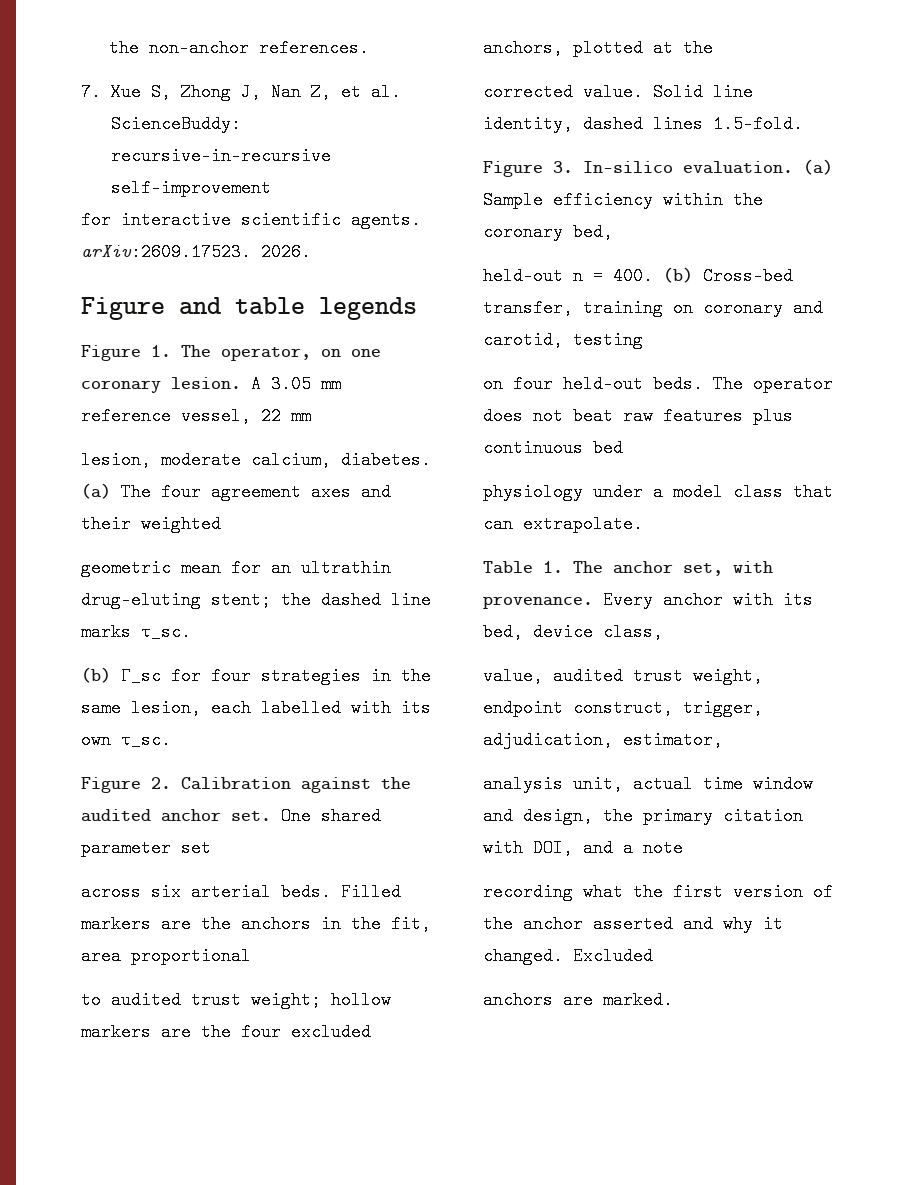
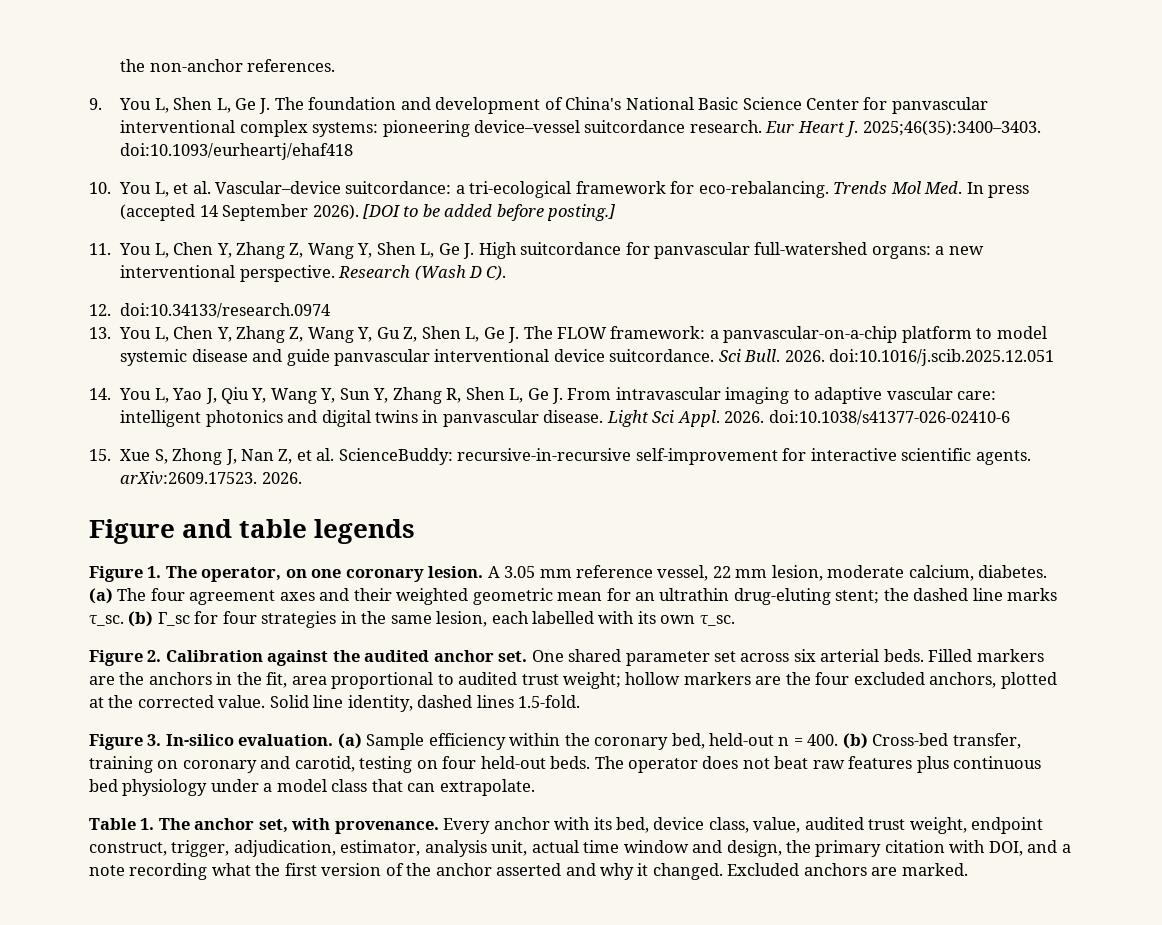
[81,83,101,101] 7. -> [89,97,988,114] [120,120,1041,137] [120,143,354,160] [89,181,1030,198] [120,204,616,221] [89,242,984,259] [120,265,507,282] [89,303,331,318] [89,326,1047,343] [120,349,1055,366] [89,387,997,404] [120,410,1010,427] [89,449,111,461] 9. You L, Shen L, Ge J. The foundation and development of China's National Basic Science Center for panvascular interventional complex systems: pioneering device–vessel suitcordance research. Eur Heart J. 2025;46(35):3400–3403. doi:10.1093/eurheartj/ehaf418 // 10. You L, et al. Vascular–device suitcordance: a tri-ecological framework for eco-rebalancing. Trends Mol Med. In press (accepted 14 September 2026). [DOI to be added before posting.] // 11. You L, Chen Y, Zhang Z, Wang Y, Shen L, Ge J. High suitcordance for panvascular full-watershed organs: a new interventional perspective. Research (Wash D C). // 12. doi:10.34133/research.0974 // 13. You L, Chen Y, Zhang Z, Wang Y, Gu Z, Shen L, Ge J. The FLOW framework: a panvascular-on-a-chip platform to model systemic disease and guide panvascular interventional device suitcordance. Sci Bull. 2026. doi:10.1016/j.scib.2025.12.051 // 14. You L, Yao J, Qiu Y, Wang Y, Sun Y, Zhang R, Shen L, Ge J. From intravascular imaging to adaptive vascular care: intelligent photonics and digital twins in panvascular disease. Light Sci Appl. 2026. doi:10.1038/s41377-026-02410-6 // 15.
(271, 188) // -> (778, 456) none
(311, 416) // -> (768, 573) none
(221, 524) // -> (469, 596) none
(191, 631) // -> (124, 620) none
(211, 848) // -> (737, 656) none
(251, 956) // -> (434, 680) none
(713, 48) // -> (134, 701) none
(613, 232) // -> (705, 741) none
(643, 340) // -> (413, 764) none
(623, 448) // -> (118, 785) none
(663, 632) // -> (749, 825) none
(723, 740) // -> (421, 848) none
(683, 848) // -> (125, 870) none
(653, 956) // -> (800, 869) none

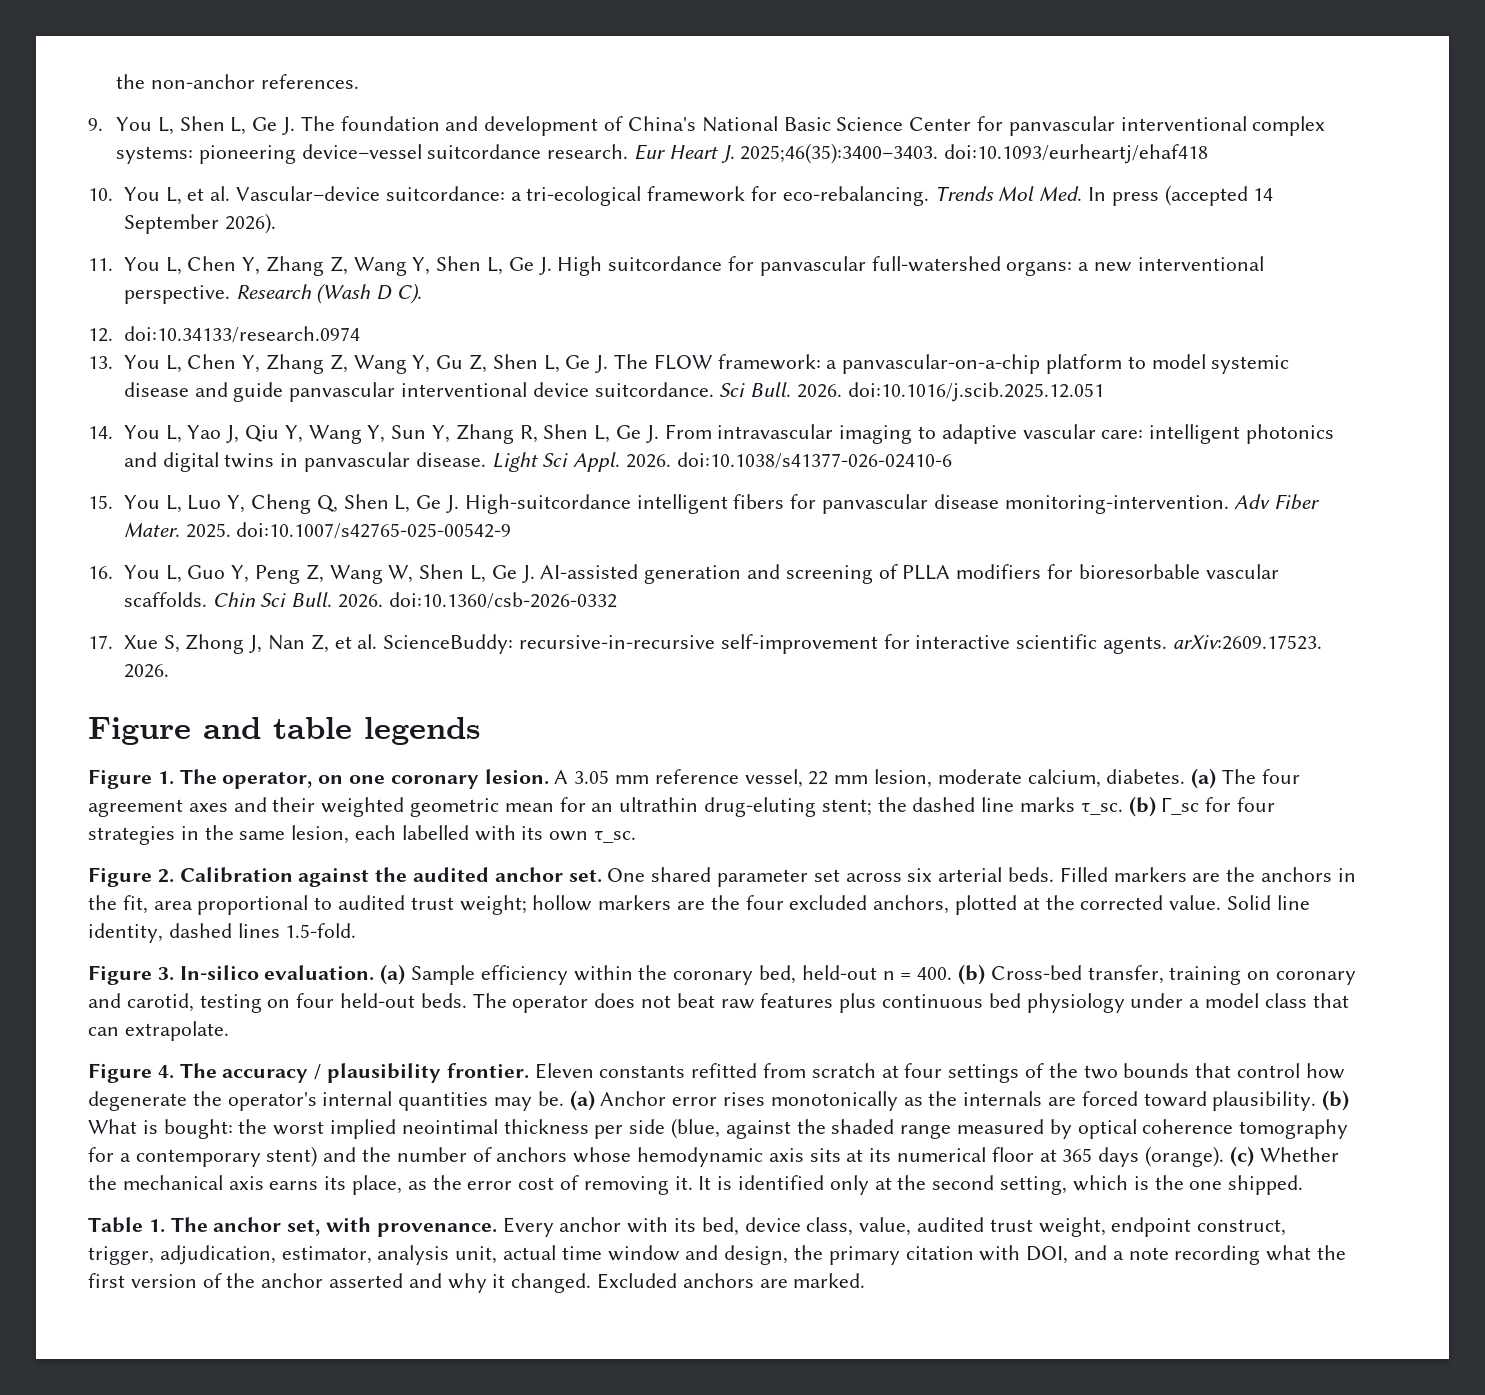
[363,204,616,221] [DOI to be added before posting.] -> (276, 223) none
(111, 455) none -> [123,494,1321,514] [123,522,512,539] [88,564,1279,584] [123,592,617,609] [88,635,113,649] You L, Luo Y, Cheng Q, Shen L, Ge J. High-suitcordance intelligent fibers for panvascular disease monitoring-intervention. Adv Fiber Mater. 2025. doi:10.1007/s42765-025-00542-9 // 16. You L, Guo Y, Peng Z, Wang W, Shen L, Ge J. AI-assisted generation and screening of PLLA modifiers for bioresorbable vascular scaffolds. Chin Sci Bull. 2026. doi:10.1360/csb-2026-0332 // 17.
(535, 787) none -> [88,1063,1345,1083] [88,1090,1350,1111] [88,1118,1349,1139] [88,1146,1339,1167] [88,1175,1304,1195] // Figure 4. The accuracy / plausibility frontier. Eleven constants refitted from scratch at four settings of the two bounds that control how degenerate the operator's internal quantities may be. (a) Anchor error rises monotonically as the internals are forced toward plausibility. (b) What is bought: the worst implied neointimal thickness per side (blue, against the shaded range measured by optical coherence tomography for a contemporary stent) and the number of anchors whose hemodynamic axis sits at its numerical floor at 365 days (orange). (c) Whether the mechanical axis earns its place, as the error cost of removing it. It is identified only at the second setting, which is the one shipped.

